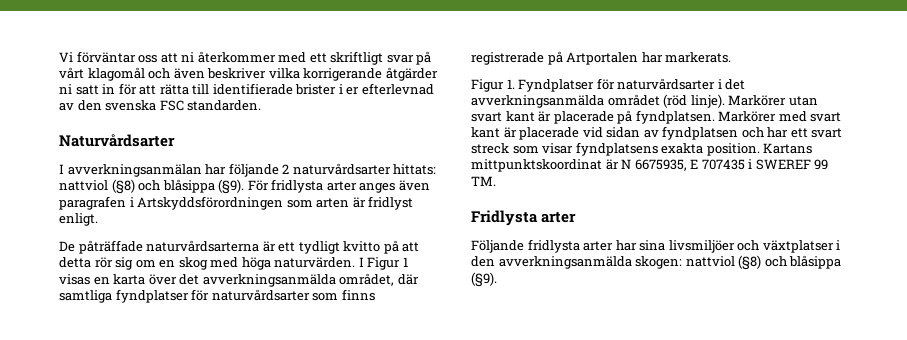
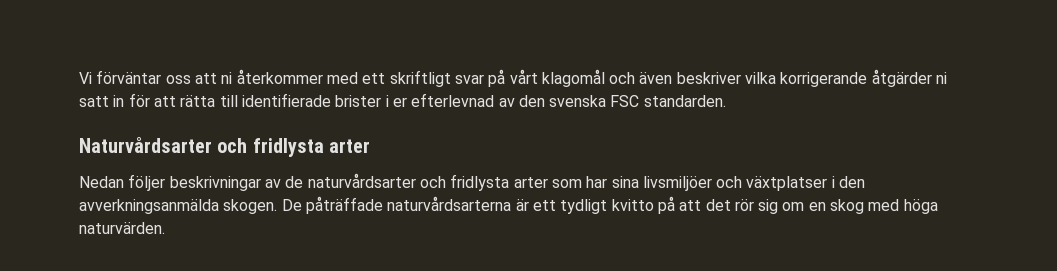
[59,163,437,177] [59,179,430,194] [59,196,414,210] [59,213,98,226] // I avverkningsanmälan har följande 2 naturvårdsarter hittats: nattviol (§8) och blåsippa (§9). För fridlysta arter anges även paragrafen i Artskyddsförordningen som arten är fridlyst enligt. // -> [217,138,371,157] [79,173,866,191] [79,199,278,214] och fridlysta arter // Nedan följer beskrivningar av de naturvårdsarter och fridlysta arter som har sina livsmiljöer och växtplatser i den avverkningsanmälda skogen.
[59,257,91,268] detta -> [705,199,731,211] det
[358,257,408,270] [59,273,419,287] [59,289,375,303] [471,51,732,65] [471,78,746,92] [471,94,818,108] [471,110,842,124] [471,126,843,140] [471,142,813,156] [471,159,829,172] [471,176,496,186] [471,210,577,226] [471,239,841,253] [471,255,842,270] [471,272,497,287] I Figur 1 visas en karta över det avverkningsanmälda området, där samtliga fyndplatser för naturvårdsarter som finns registrerade på Artportalen har markerats. // Figur 1. Fyndplatser för naturvårdsarter i det avverkningsanmälda området (röd linje). Markörer utan svart kant är placerade på fyndplatsen. Markörer med svart kant är placerade vid sidan av fyndplatsen och har ett svart streck som visar fyndplatsens exakta position. Kartans mittpunktskoordinat är N 6675935, E 707435 i SWEREF 99 TM. // Fridlysta arter // Följande fridlysta arter har sina livsmiljöer och växtplatser i den avverkningsanmälda skogen: nattviol (§8) och blåsippa (§9). -> (165, 228) none

